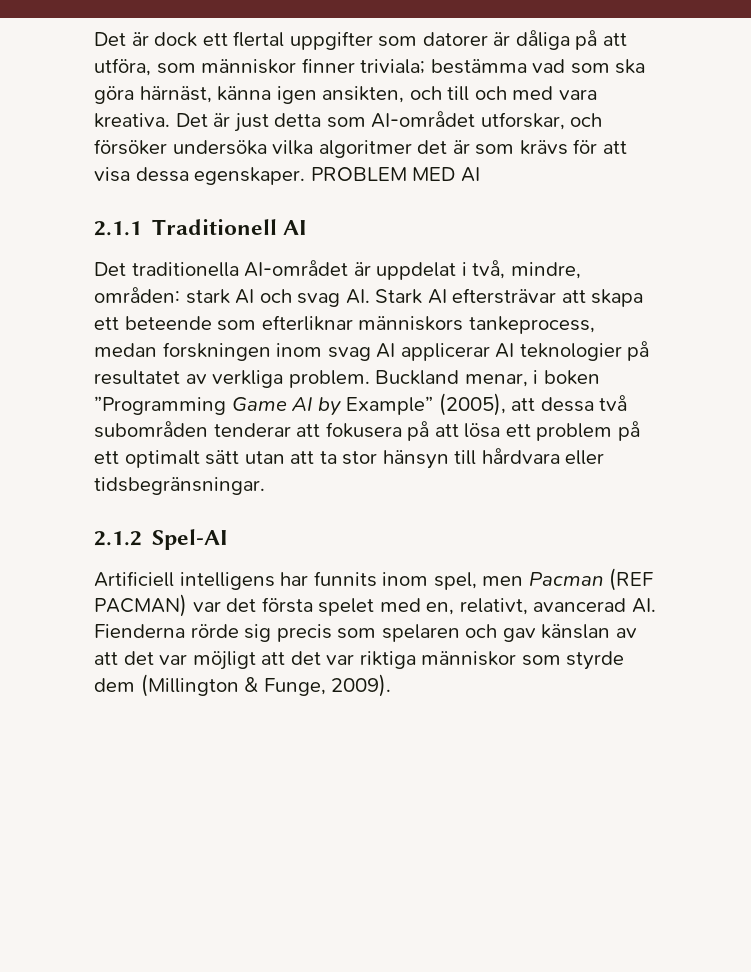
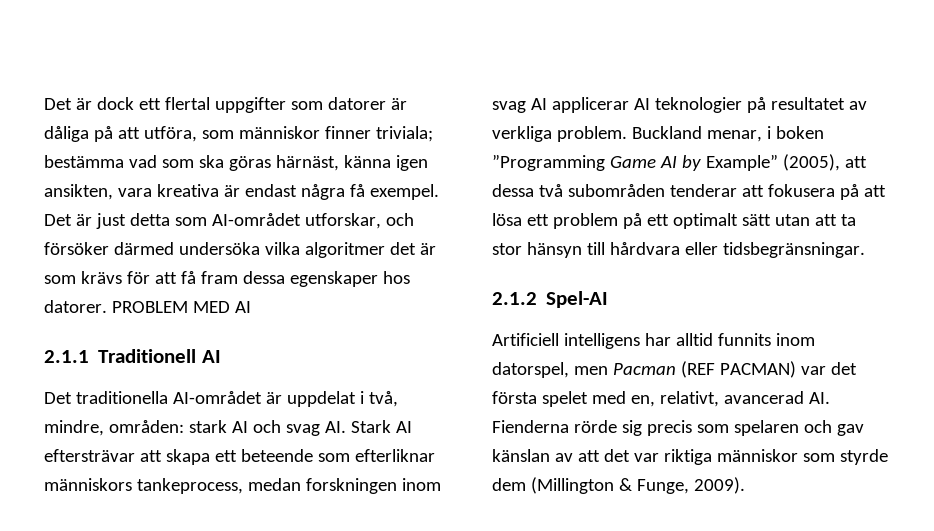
[94,86,134,104] göra -> [228,156,271,171] göras
[409,86,597,101] [94,113,170,128] och till och med vara kreativa. -> [117,184,439,200] vara kreativa är endast några få exempel.
(167, 147) none -> [113,242,174,255] därmed
[94,167,306,185] visa dessa egenskaper. -> [180,271,410,287] [44,300,107,313] få fram dessa egenskaper hos datorer.
(309, 579) none -> [675,333,713,346] alltid
[433,572,477,590] spel, -> [492,362,569,378] datorspel,
[192,651,355,670] möjligt att det var -> (659, 457) none

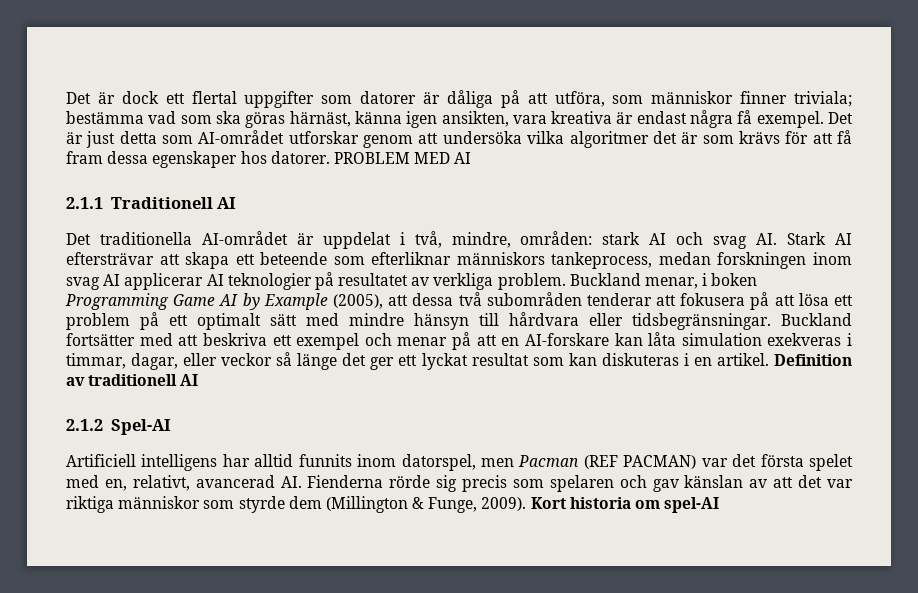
[304,213,414,229] [44,242,174,255] utforskar, och försöker därmed -> [288,131,439,148] utforskar genom att
[492,154,605,171] ”Programming -> [65,293,169,310] Programming
[705,154,778,171] Example” -> [263,293,328,310] Example
[774,214,856,226] [492,243,522,255] utan att ta stor -> [306,313,404,326] med mindre
(865, 250) none -> [781,313,852,326] [66,332,852,350] [66,352,852,370] [66,374,199,386] Buckland fortsätter med att beskriva ett exempel och menar på att en AI-forskare kan låta simulation exekveras i timmar, dagar, eller veckor så länge det ger ett lyckat resultat som kan diskuteras i en artikel. Definition av traditionell AI
(745, 485) none -> [530,497,720,513] Kort historia om spel-AI

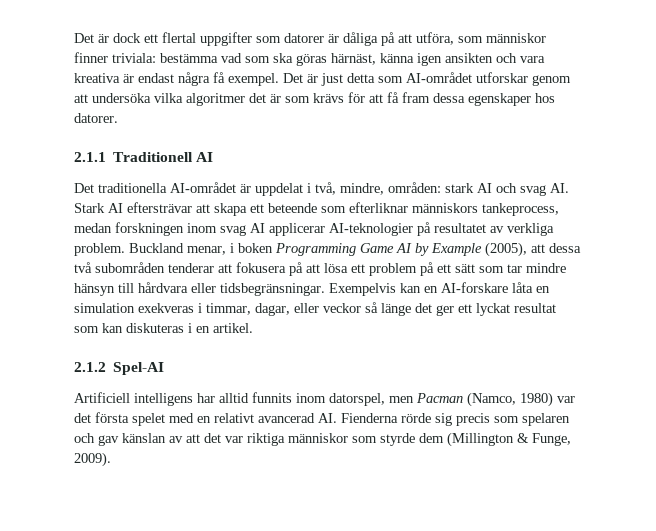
[794,91,852,107] triviala; -> [112,53,156,63] triviala:
[441,111,509,127] ansikten, -> [445,53,517,63] ansikten och
[333,152,472,164] PROBLEM MED AI -> (118, 118) none
[206,273,312,290] AI teknologier -> [329,223,413,236] AI-teknologier
[197,313,339,330] optimalt sätt med -> [455,264,522,273] sätt som tar
[781,313,852,326] [66,332,677,350] Buckland fortsätter med att beskriva ett exempel och menar på att en AI-forskare kan låta -> [329,282,550,296] Exempelvis kan en AI-forskare låta en
[773,354,852,366] [66,374,199,386] Definition av traditionell AI -> (253, 328) none
[583,455,697,469] (REF PACMAN) -> [467,392,553,407] (Namco, 1980)
[104,475,190,491] en, relativt, -> [197,413,254,423] en relativt
[530,497,720,513] Kort historia om spel-AI -> (111, 459) none

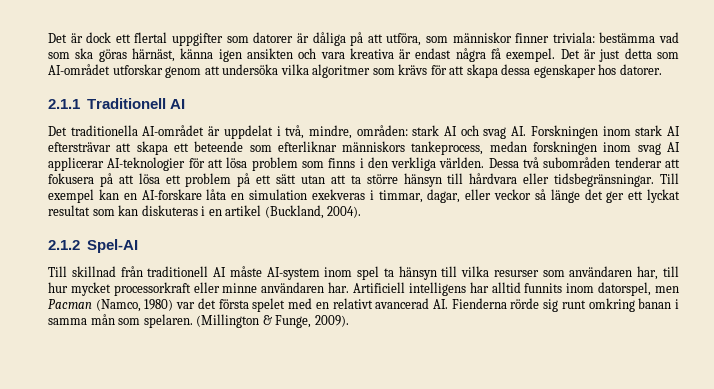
[249,93,281,103] det är -> (371, 71) none
[387,92,430,103] få fram -> [466,64,498,78] skapa
[74,203,105,213] Stark -> [530,125,663,139] Forskningen inom stark
[417,222,554,236] [74,242,581,257] på resultatet av verkliga problem. Buckland menar, i boken Programming Game AI by Example (2005), att dessa -> [188,157,519,171] för att lösa problem som finns i den verkliga världen. Dessa
[479,263,566,273] som tar mindre -> [301,174,398,184] utan att ta större
[329,283,396,296] Exempelvis -> [660,173,680,184] [48,189,94,203] Till exempel
[213,323,253,333] artikel. -> [225,205,362,219] artikel (Buckland, 2004).
(165, 368) none -> [48,266,679,280] [48,282,350,296] Till skillnad från traditionell AI måste AI-system inom spel ta hänsyn till vilka resurser som användaren har, till hur mycket processorkraft eller minne användaren har.
[456,413,570,426] [74,433,444,446] precis som spelaren och gav känslan av att det var riktiga människor som styrde dem -> [561,298,679,312] [48,314,193,328] runt omkring banan i samma mån som spelaren.

